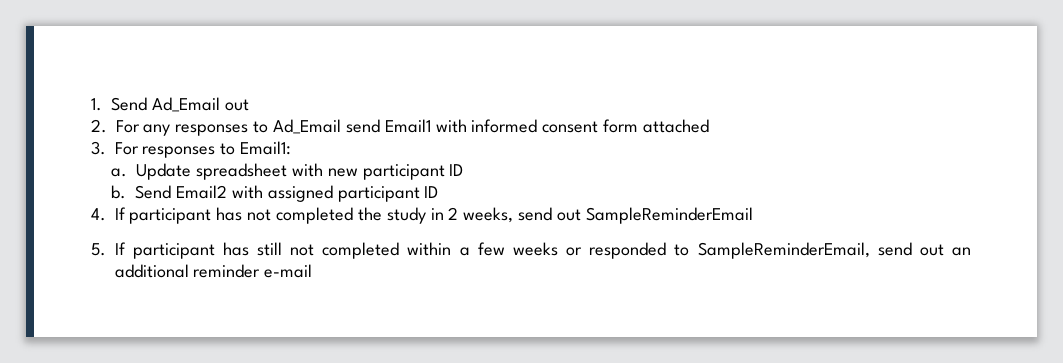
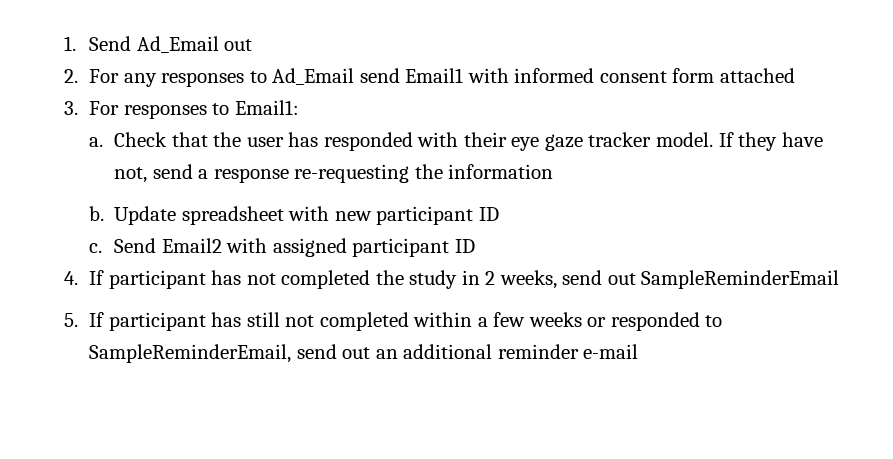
(128, 172) none -> [114,132,823,151] [114,164,554,183] [89,206,105,221] Check that the user has responded with their eye gaze tracker model. If they have not, send a response re-requesting the information // b.
[111,185,127,199] b. -> [89,243,103,253] c.

